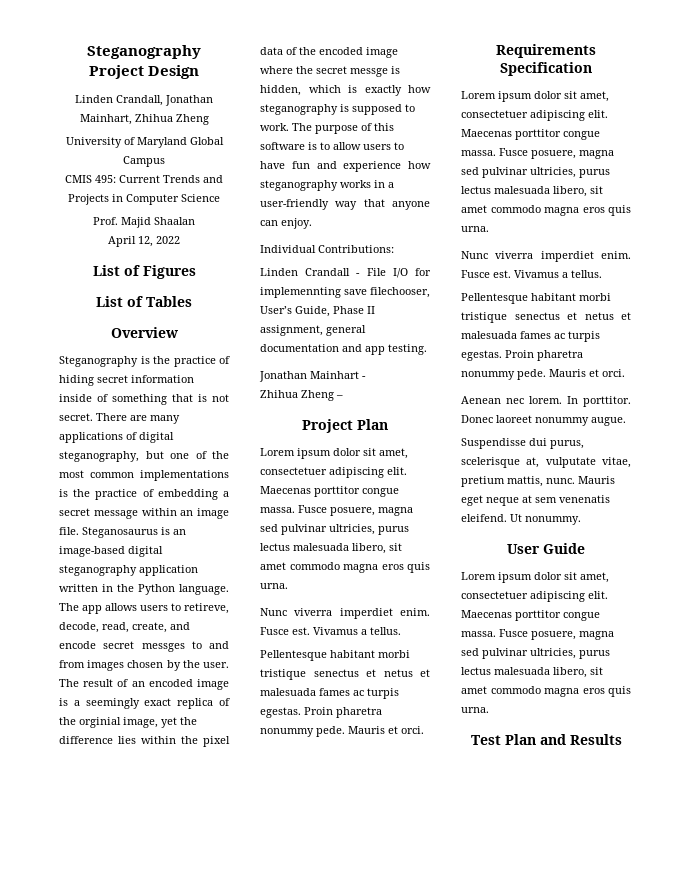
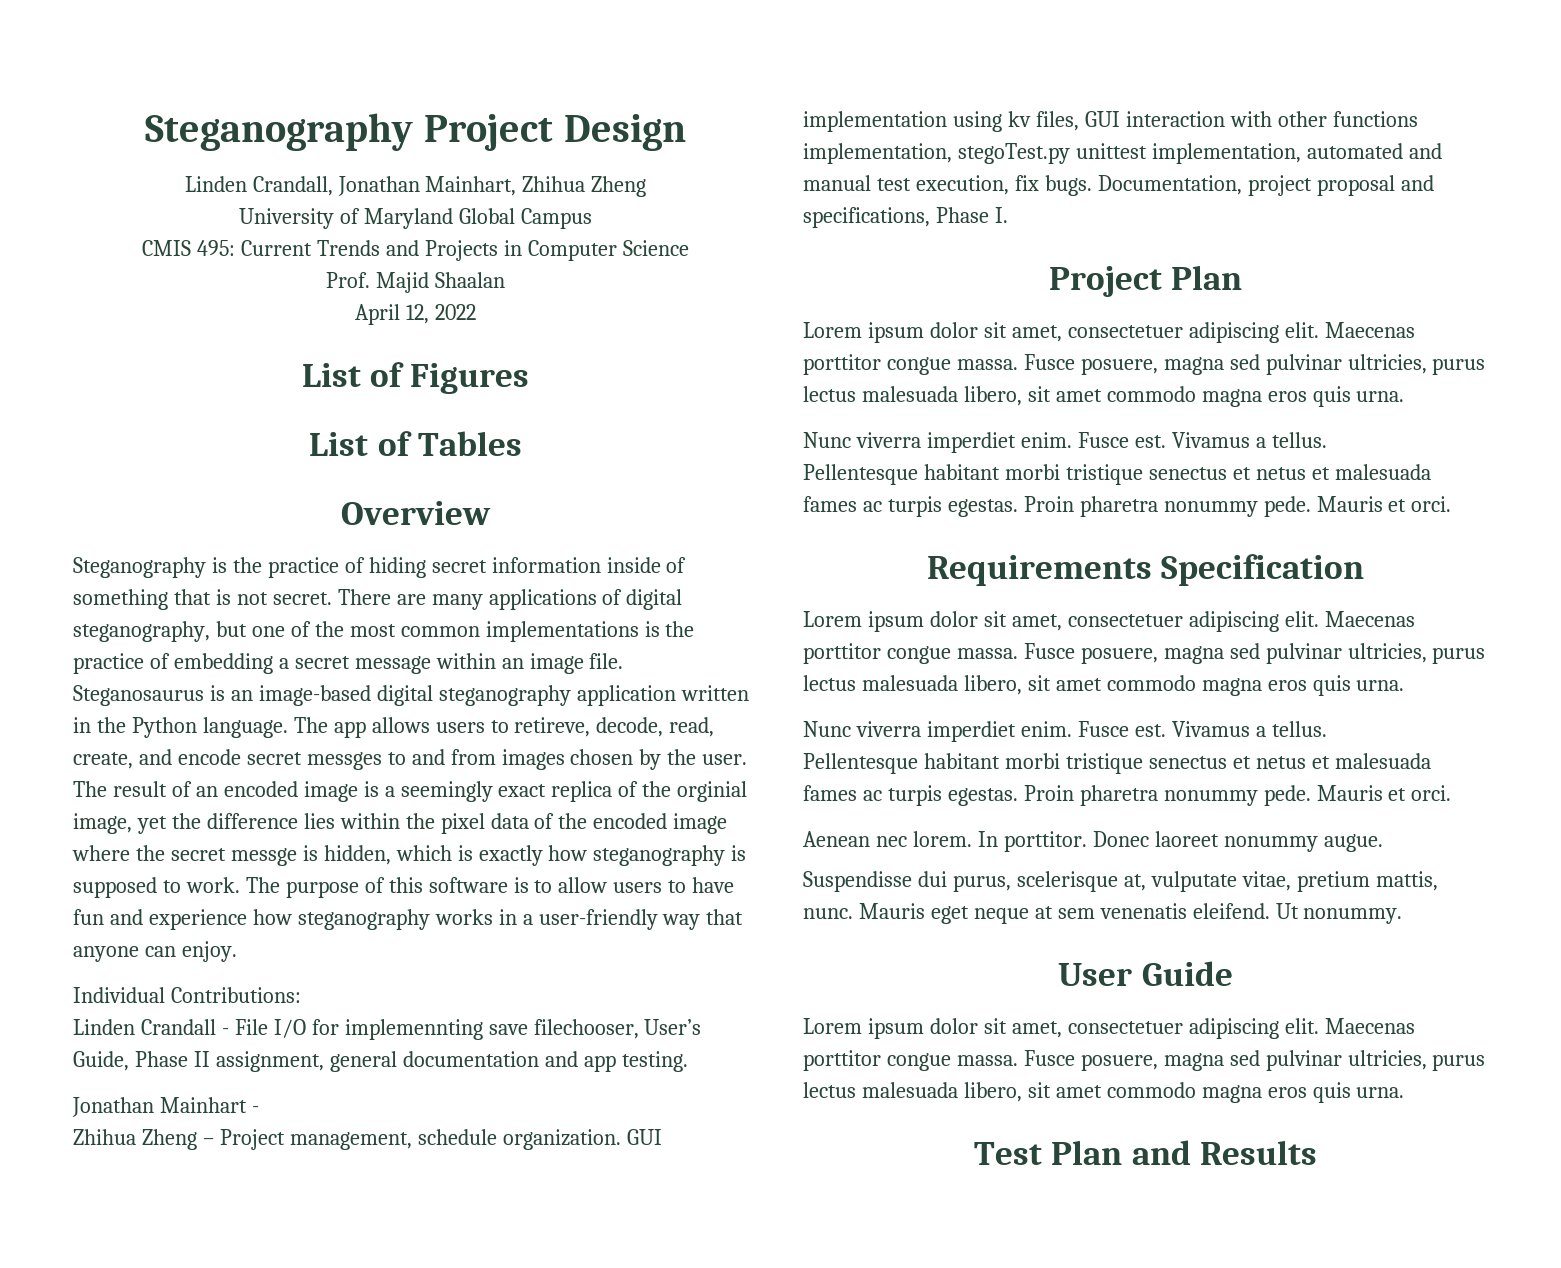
(343, 396) none -> [219,1129,662,1150] [803,111,1418,132] [803,143,1442,164] [803,175,1434,196] [803,207,1008,228] Project management, schedule organization. GUI implementation using kv files, GUI interaction with other functions implementation, stegoTest.py unittest implementation, automated and manual test execution, fix bugs. Documentation, project proposal and specifications, Phase I.

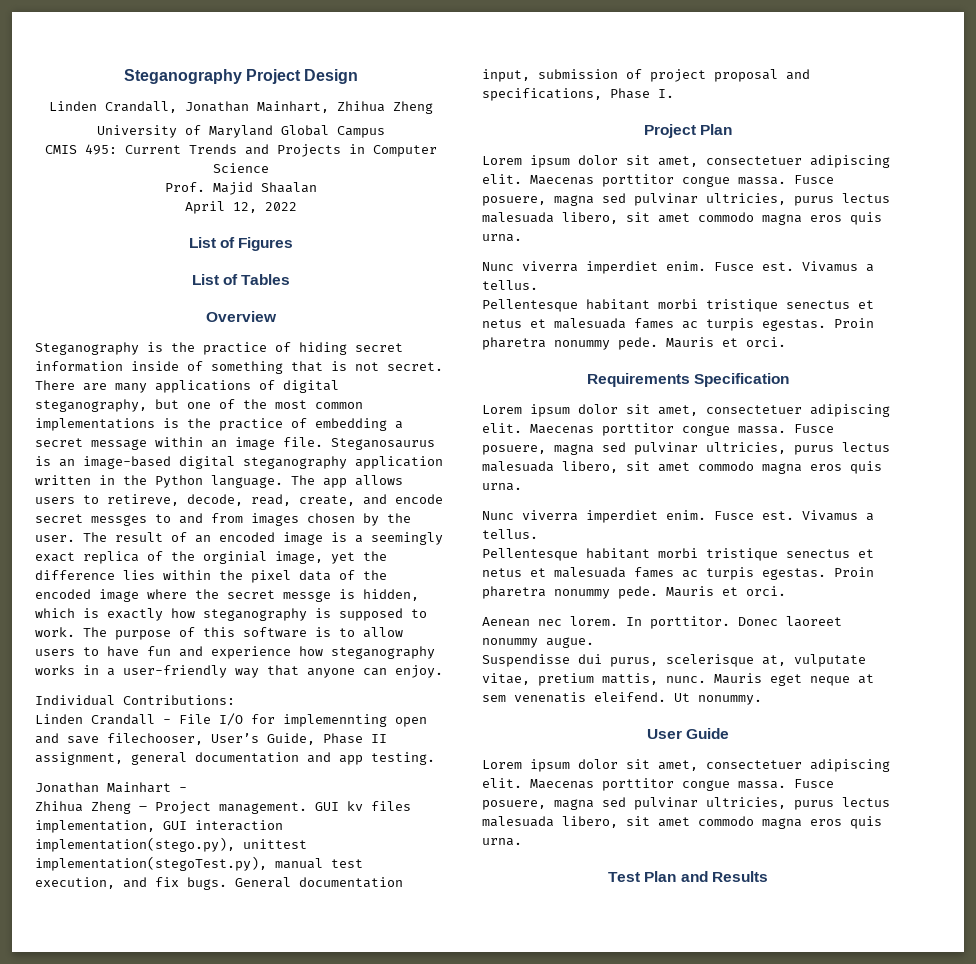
(483, 1029) none -> [395,717,427,727] [35,733,59,744] open and
[289,1129,662,1150] [803,111,1418,132] [803,143,1442,164] management, schedule organization. GUI implementation using kv files, GUI interaction with other functions implementation, stegoTest.py unittest implementation, automated and -> [219,801,411,814] [35,820,283,833] [35,837,307,852] [35,856,267,871] management. GUI kv files implementation, GUI interaction implementation(stego.py), unittest implementation(stegoTest.py),
(1009, 185) none -> [123,877,147,888] and
[1097,175,1242,195] Documentation, -> [235,877,403,888] [482,69,642,82] General documentation input, submission of

